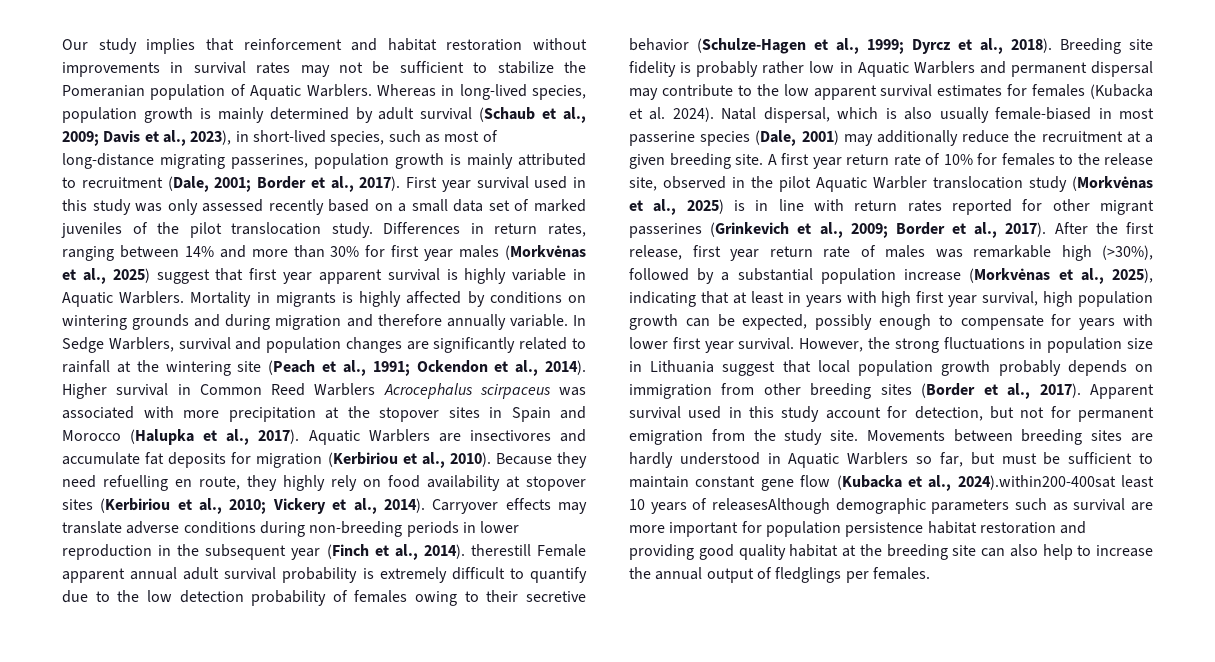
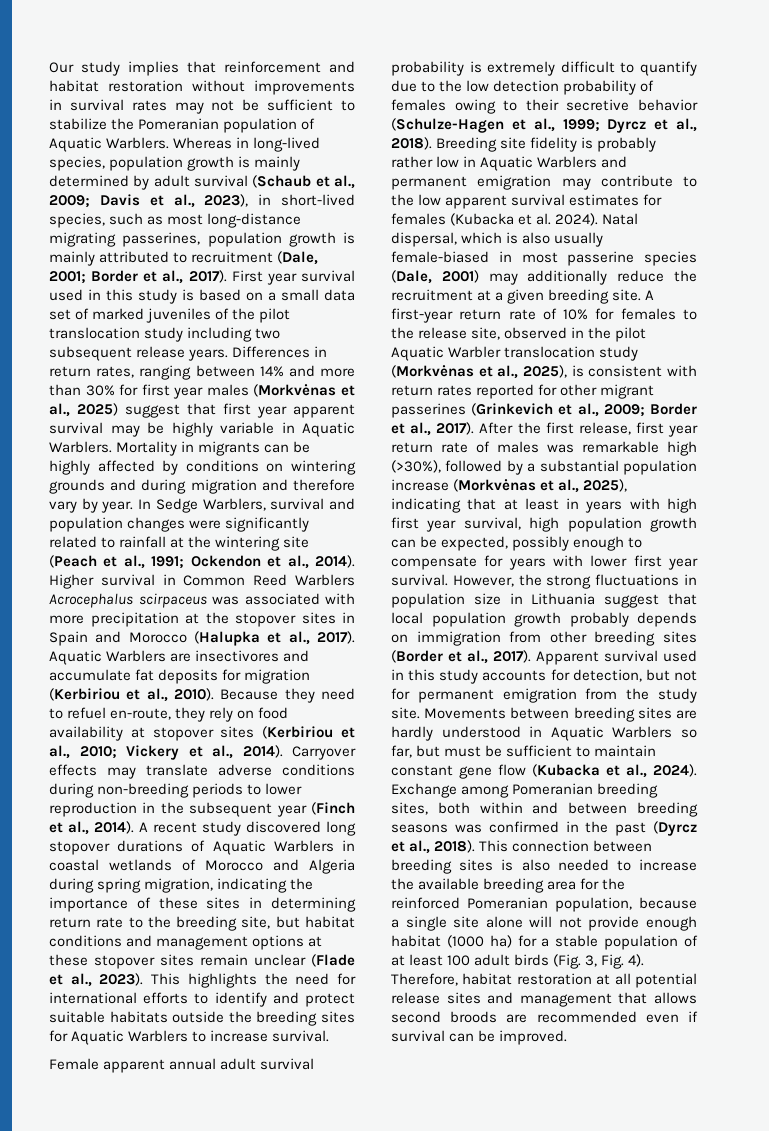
[482,130,498,142] of -> (204, 219) none
[135,199,324,215] was only assessed recently -> [182,289,194,301] is
[331,222,373,238] study. -> [144,327,281,342] [49,346,229,361] study including two subsequent release years.
[446,269,458,280] is -> [110,422,164,437] may be
[341,292,353,303] is -> [264,441,311,453] can be
[446,314,568,330] annually variable. -> [49,498,134,513] vary by year.
[406,341,429,350] are -> [189,520,222,529] were
[103,475,325,491] refuelling en route, they highly -> [49,707,206,722] to refuel en-route, they
[462,522,476,533] in -> [247,784,262,795] to
[470,544,531,556] therestill -> [139,821,356,836] [49,840,355,855] [49,859,355,874] [49,878,314,893] [49,897,356,912] [49,916,355,931] [49,935,323,950] [49,954,355,969] [49,973,357,988] [49,992,355,1007] [49,1011,355,1026] [49,1030,330,1045] A recent study discovered long stopover durations of Aquatic Warblers in coastal wetlands of Morocco and Algeria during spring migration, indicating the importance of these sites in determining return rate to the breeding site, but habitat conditions and management options at these stopover sites remain unclear (Flade et al., 2023). This highlights the need for international efforts to identify and protect suitable habitats outside the breeding sites for Aquatic Warblers to increase survival. //
[1091,61,1153,77] dispersal -> [477,175,552,190] emigration
[781,153,842,169] first year -> [391,308,453,323] first-year
[686,199,804,214] 2025) is in line -> [523,365,663,378] 2025), is consistent
[825,407,881,419] account -> [482,670,547,681] accounts
[957,475,1154,490] [629,498,1153,514] [629,521,1087,537] [629,544,1153,560] [629,567,930,583] 2024).within200-400sat least 10 years of releasesAlthough demographic parameters such as survival are more important for population persistence habitat restoration and providing good quality habitat at the breeding site can also help to increase the annual output of fledglings per females. -> [653,764,697,777] [391,783,659,798] [391,802,698,817] [391,821,697,836] [391,840,653,854] [391,859,697,874] [391,878,626,893] [391,897,697,912] [391,916,697,931] [391,935,698,950] [391,954,645,969] [391,973,697,988] [391,992,697,1007] [391,1011,698,1023] [391,1030,568,1045] 2024). Exchange among Pomeranian breeding sites, both within and between breeding seasons was confirmed in the past (Dyrcz et al., 2018). This connection between breeding sites is also needed to increase the available breeding area for the reinforced Pomeranian population, because a single site alone will not provide enough habitat (1000 ha) for a stable population of at least 100 adult birds (Fig. 3, Fig. 4). Therefore, habitat restoration at all potential release sites and management that allows second broods are recommended even if survival can be improved.

